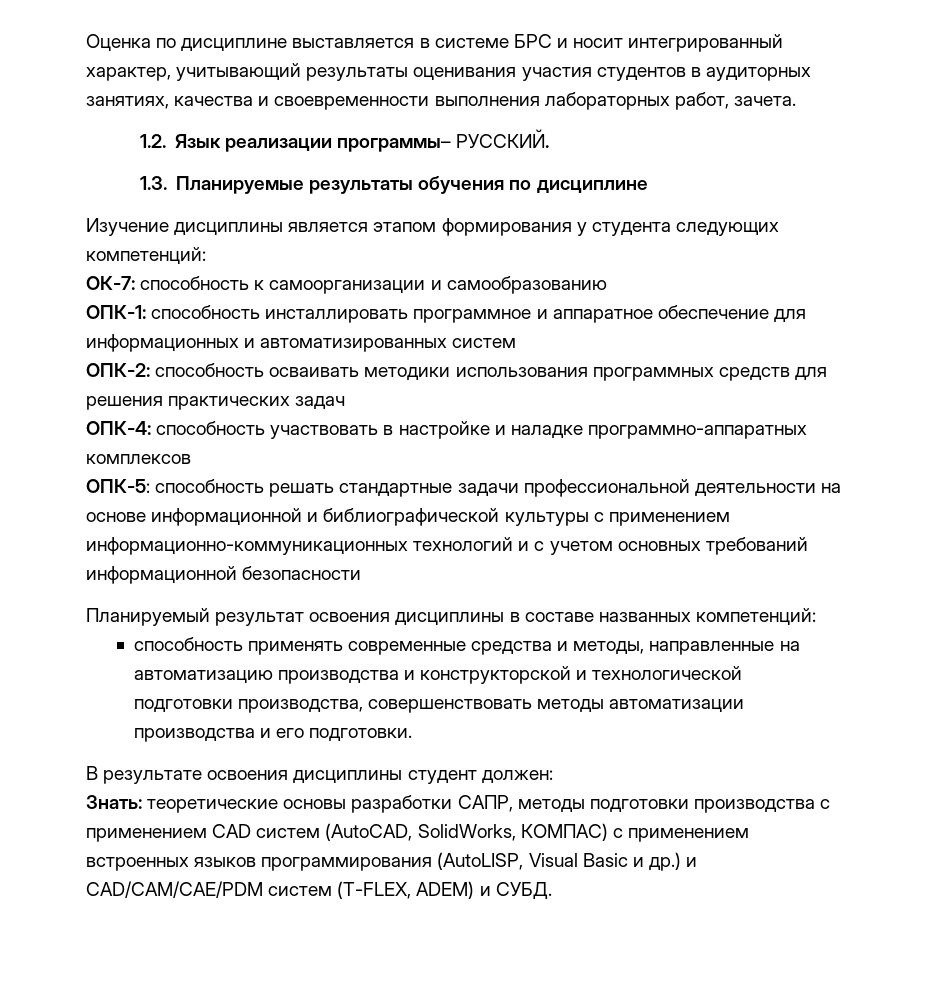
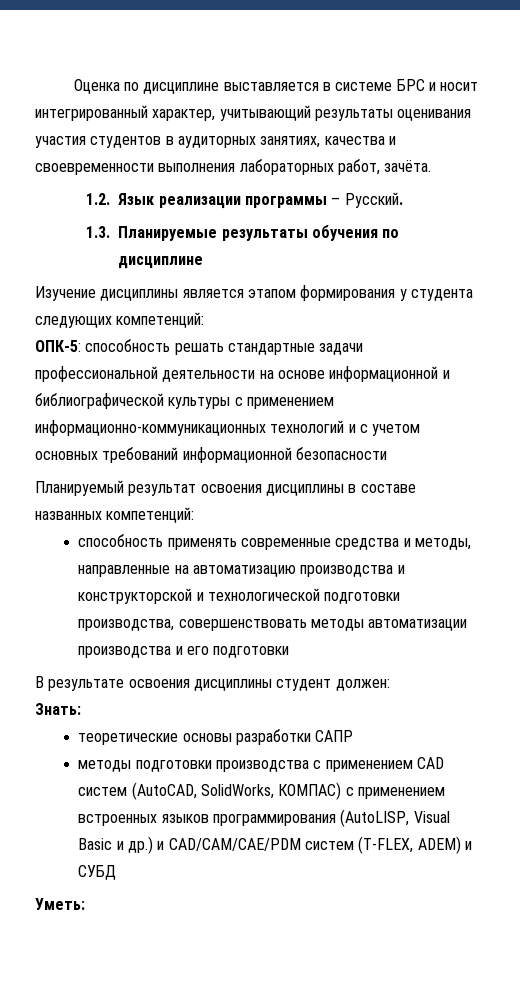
[733,96,796,106] зачета. -> [384,160,432,172] зачёта.
[337,129,550,152] программы– РУССКИЙ. -> [245,192,403,208] программы – Русский.
[86,276,607,294] [86,305,806,323] [86,334,517,352] [86,363,827,381] [86,396,346,410] [86,421,807,439] [86,454,191,464] // ОК-7: способность к самоорганизации и самообразованию // ОПК-1: способность инсталлировать программное и аппаратное обеспечение для информационных и автоматизированных систем // ОПК-2: способность осваивать методики использования программных средств для решения практических задач // ОПК-4: способность участвовать в настройке и наладке программно-аппаратных комплексов -> (205, 320) none
[309,728,413,741] подготовки. -> [213,646,290,658] подготовки
(142, 802) none -> (81, 709) //
[457,795,513,812] САПР, -> [315,730,354,742] САПР //
[495,882,552,899] СУБД. -> [78,865,117,880] [35,898,85,910] СУБД // Уметь:

